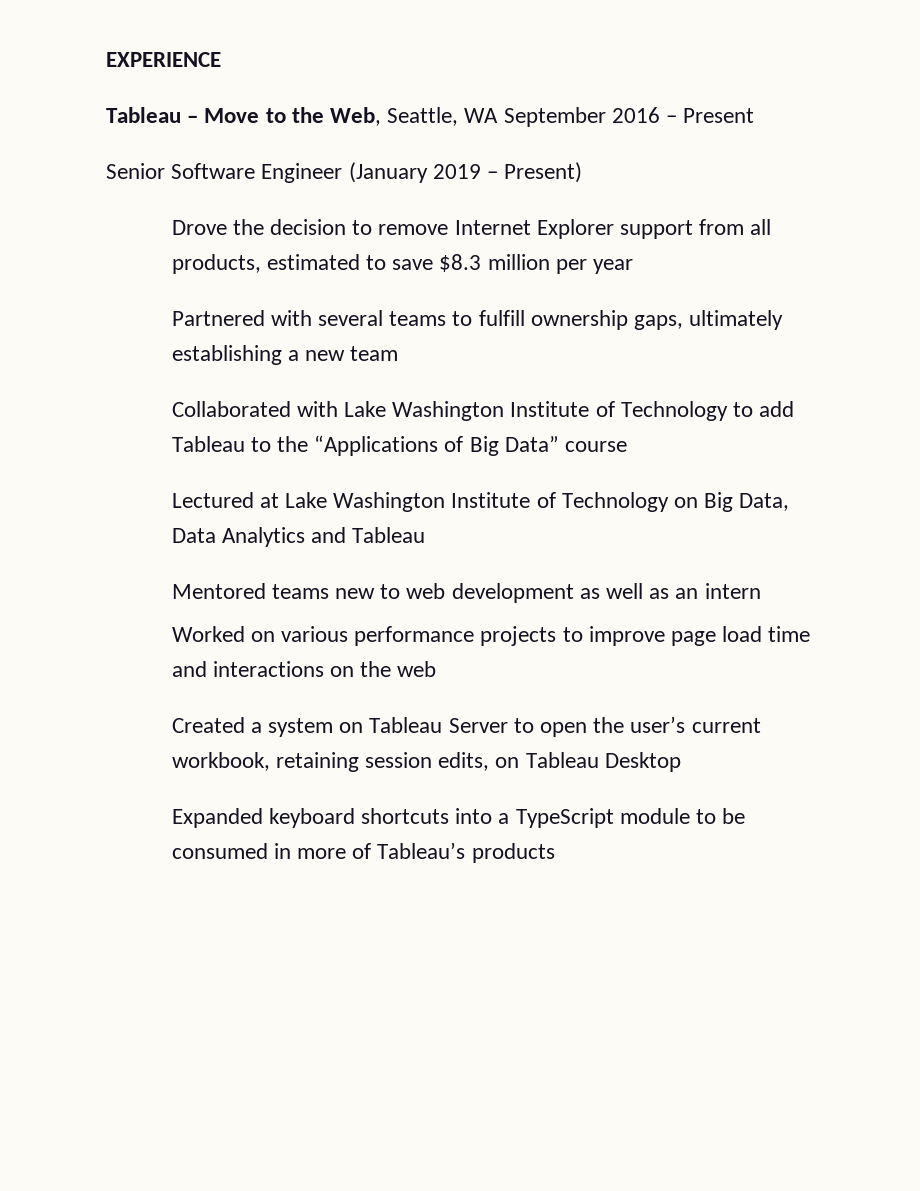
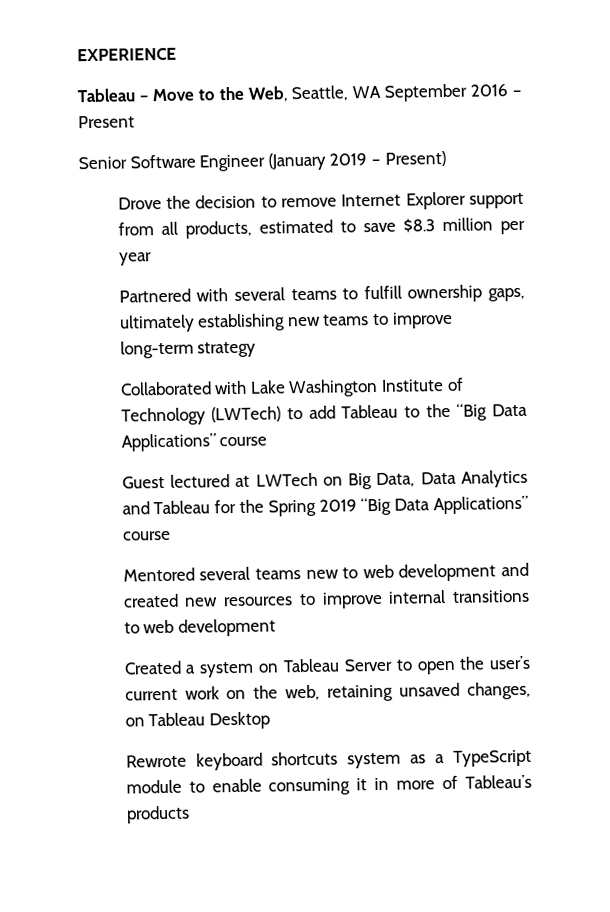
[287,346,399,361] a new team -> [287,311,453,329] [119,340,257,359] new teams to improve long-term strategy
(728, 411) none -> [211,406,282,423] (LWTech)
[314,435,628,456] [171,492,669,512] “Applications of Big Data” course // Lectured at Lake Washington Institute of Technology -> [456,403,528,421] [120,433,268,452] [121,472,318,489] “Big Data Applications” course // Guest lectured at LWTech
(426, 535) none -> [214,495,528,517] [122,530,171,541] for the Spring 2019 “Big Data Applications” course
(266, 591) none -> [199,566,251,581] several
[579,583,761,599] [171,626,811,646] [171,661,437,677] as well as an intern // Worked on various performance projects to improve page load time and interactions on the web -> [500,562,529,577] [122,589,530,609] [123,618,276,637] and created new resources to improve internal transitions to web development
[171,752,490,772] workbook, retaining session edits, -> [184,681,531,702] work on the web, retaining unsaved changes,
[171,808,263,828] Expanded -> [125,754,187,768] Rewrote
[455,808,493,824] into -> [347,752,427,769] system as
[722,808,746,824] [171,843,268,859] be consumed -> [211,778,368,796] enable consuming it

